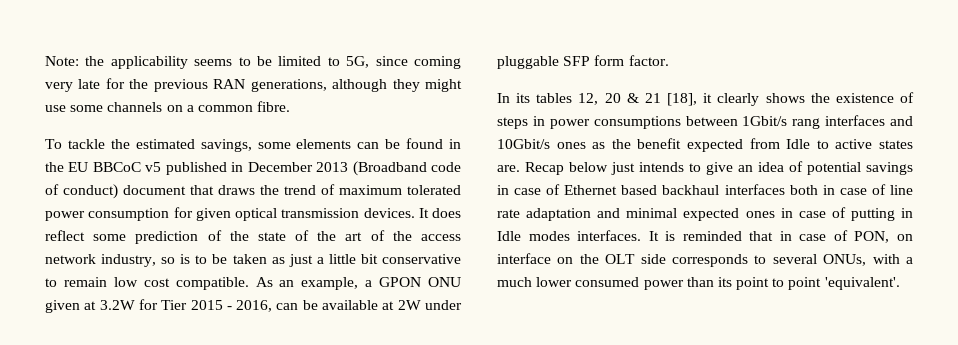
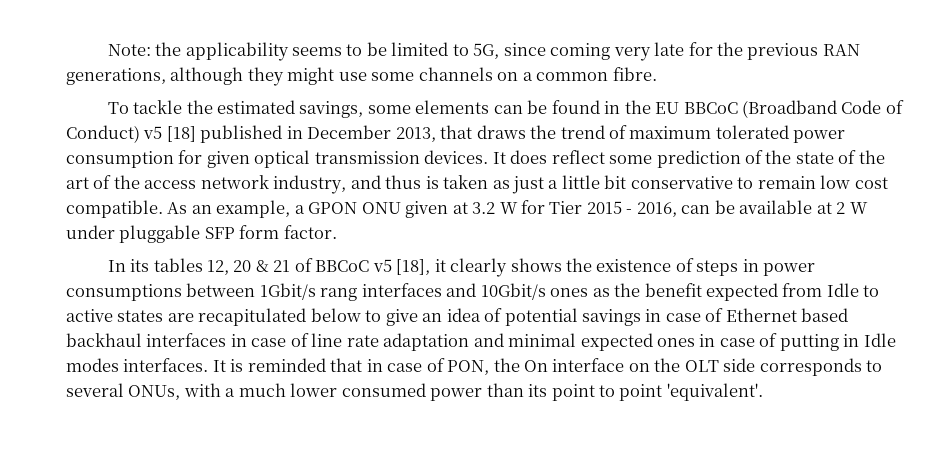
[145,161,462,176] [45,184,186,199] v5 published in December 2013 (Broadband code of conduct) document -> [742,100,904,118] [66,125,436,143] (Broadband Code of Conduct) v5 [18] published in December 2013,
[161,254,228,264] so is to be -> [350,175,439,189] and thus is
[99,300,135,310] 3.2W -> [472,202,518,214] 3.2 W
[397,300,421,310] 2W -> [836,202,868,214] 2 W
(661, 98) none -> [294,258,392,272] of BBCoC v5
[497,162,684,175] are. Recap below just intends -> [167,308,361,326] are recapitulated below
[789,185,818,195] both -> (227, 340) none
[897,234,913,241] on -> [493,358,549,372] the On

